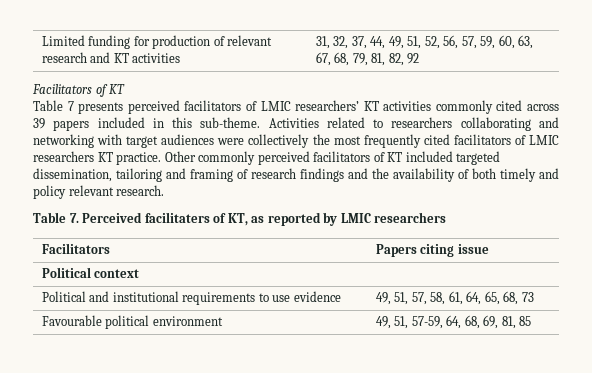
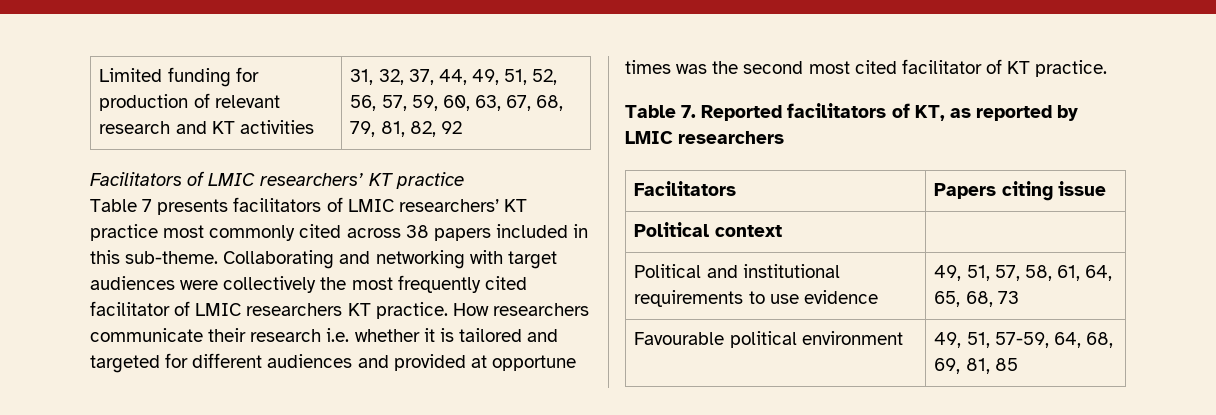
[109,84,126,94] KT -> [208,172,464,189] LMIC researchers’ KT practice
[127,100,180,114] perceived -> (229, 207) none
[383,101,432,111] activities -> [90,224,205,241] practice most
[33,118,45,129] 39 -> [405,225,429,238] 38
[268,117,531,131] Activities related to researchers collaborating -> [223,250,335,269] Collaborating
[453,134,511,145] facilitators -> [90,301,170,316] facilitator
[164,151,501,165] [33,168,559,182] [33,185,165,199] Other commonly perceived facilitators of KT included targeted dissemination, tailoring and framing of research findings and the availability of both timely and policy relevant research. -> [452,303,589,316] [90,328,559,342] [90,353,576,373] [625,59,1108,77] How researchers communicate their research i.e. whether it is tailored and targeted for different audiences and provided at opportune times was the second most cited facilitator of KT practice.
[82,212,210,223] Perceived facilitaters -> [701,103,887,121] Reported facilitators

